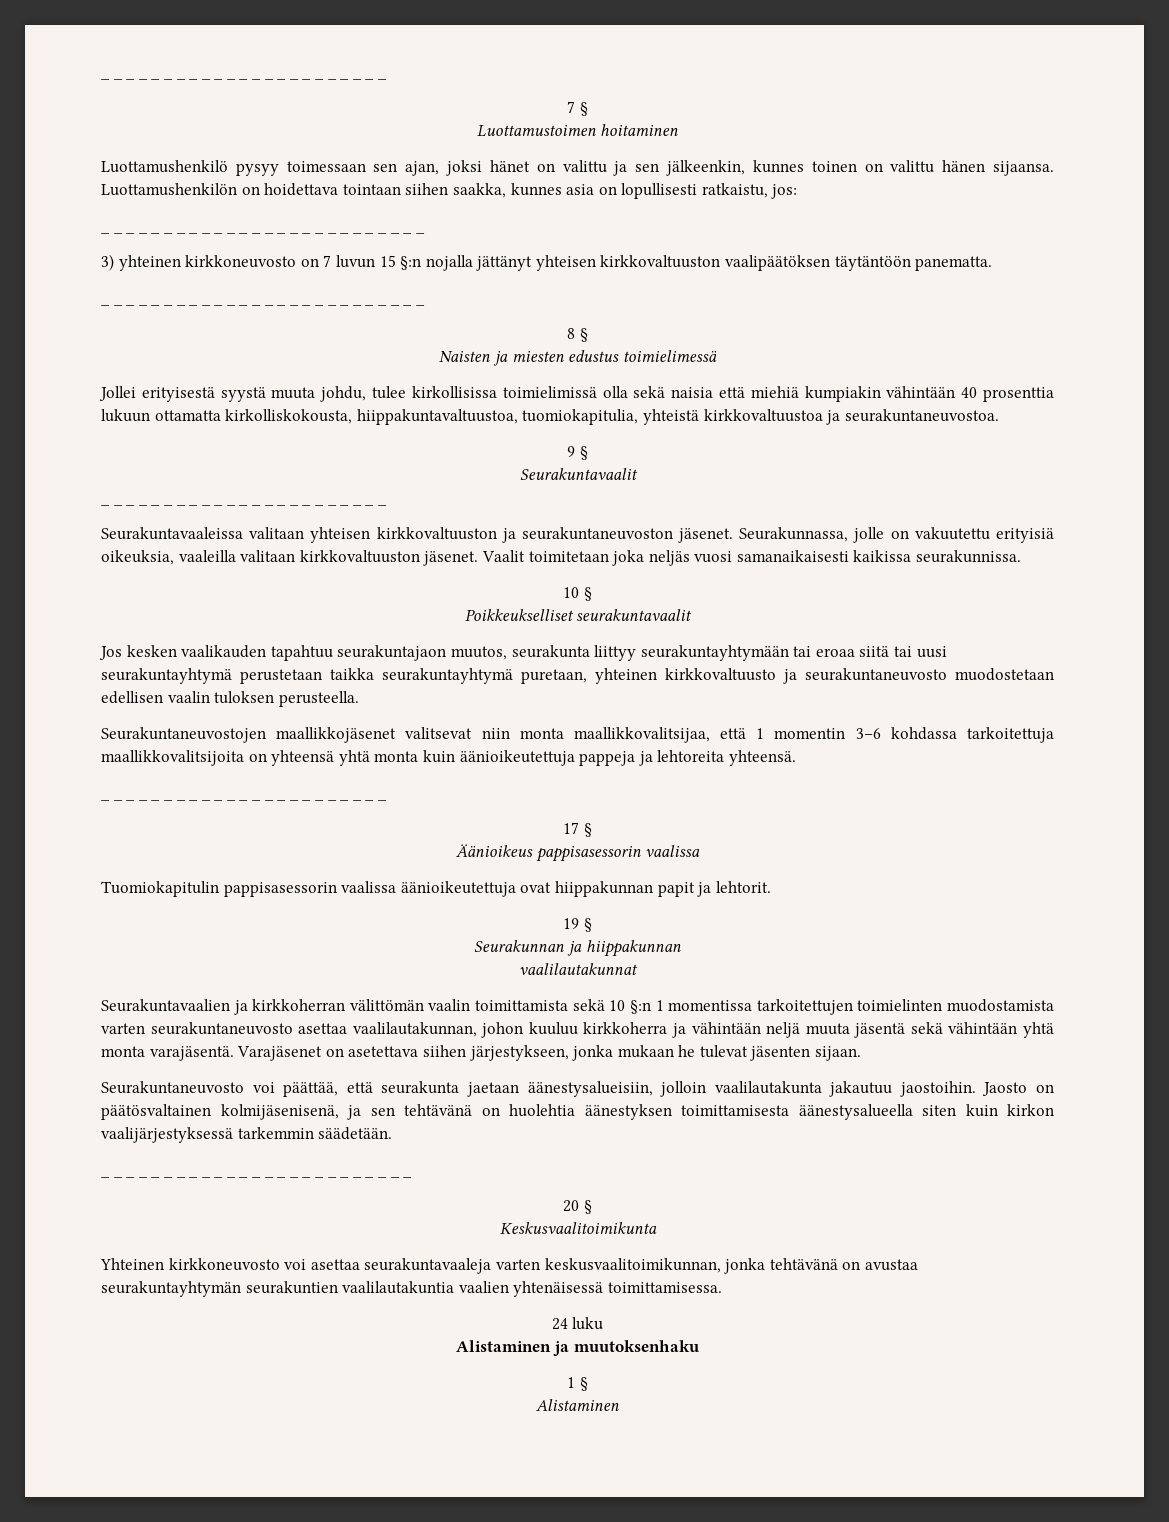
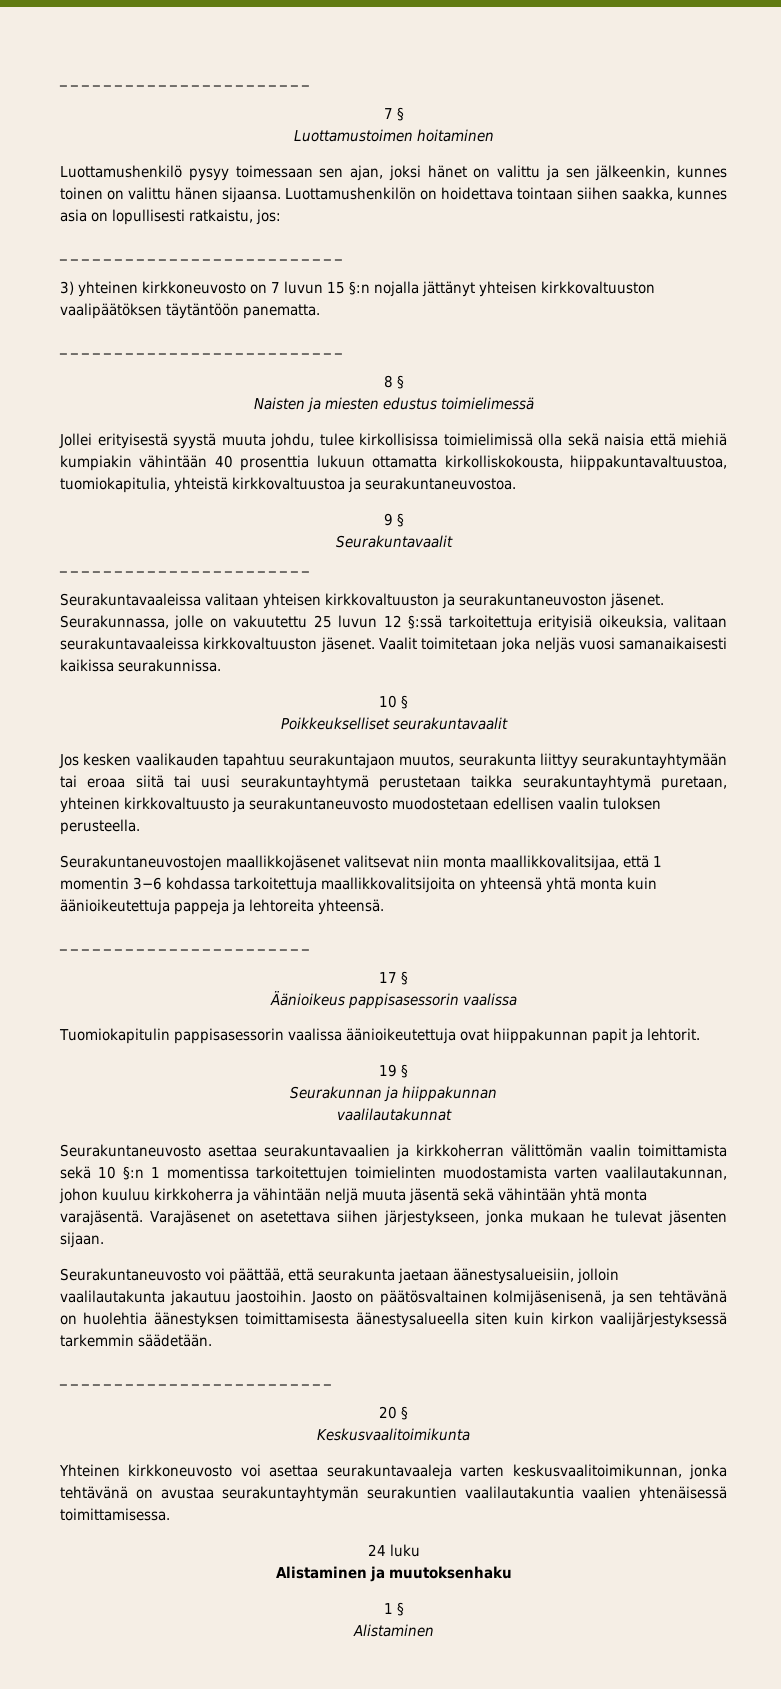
[995,528,1054,543] [101,550,296,565] erityisiä oikeuksia, vaaleilla valitaan -> [313,615,727,631] [60,637,199,650] 25 luvun 12 §:ssä tarkoitettuja erityisiä oikeuksia, valitaan seurakuntavaaleissa
[101,999,230,1012] Seurakuntavaalien -> [60,1144,390,1157] Seurakuntaneuvosto asettaa seurakuntavaalien
[150,1022,348,1035] seurakuntaneuvosto asettaa -> (598, 1173) none

